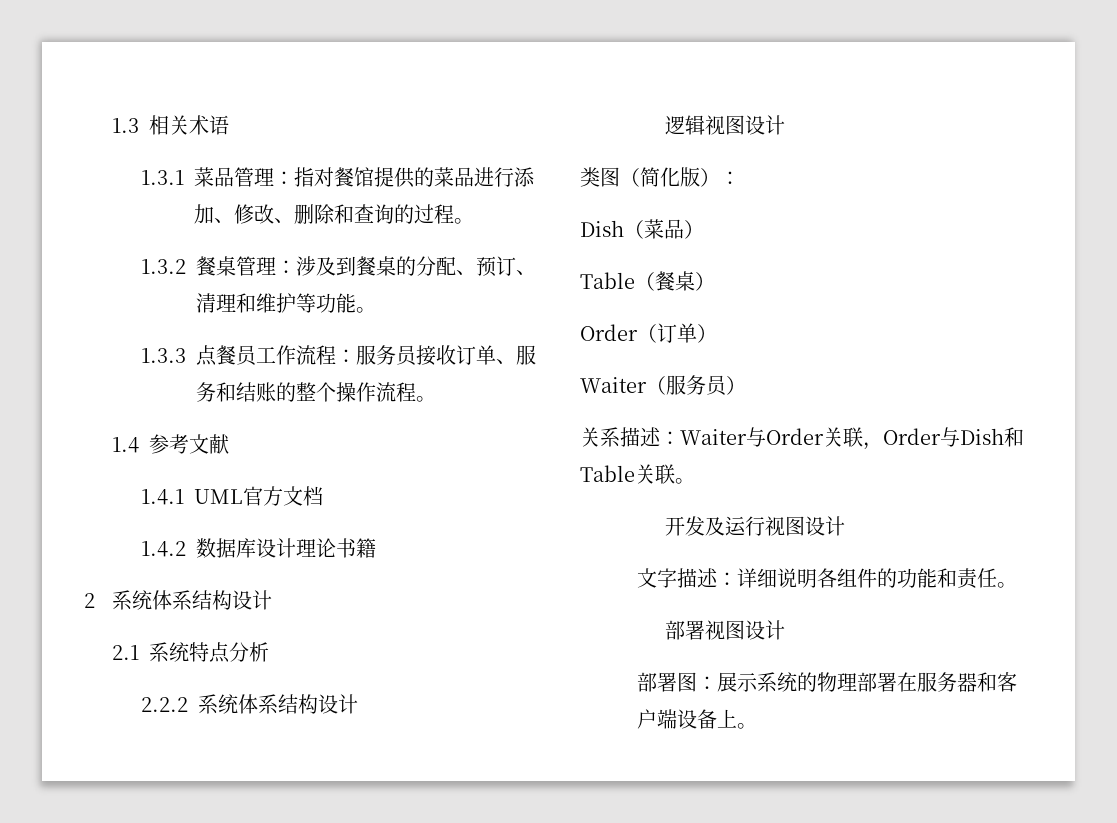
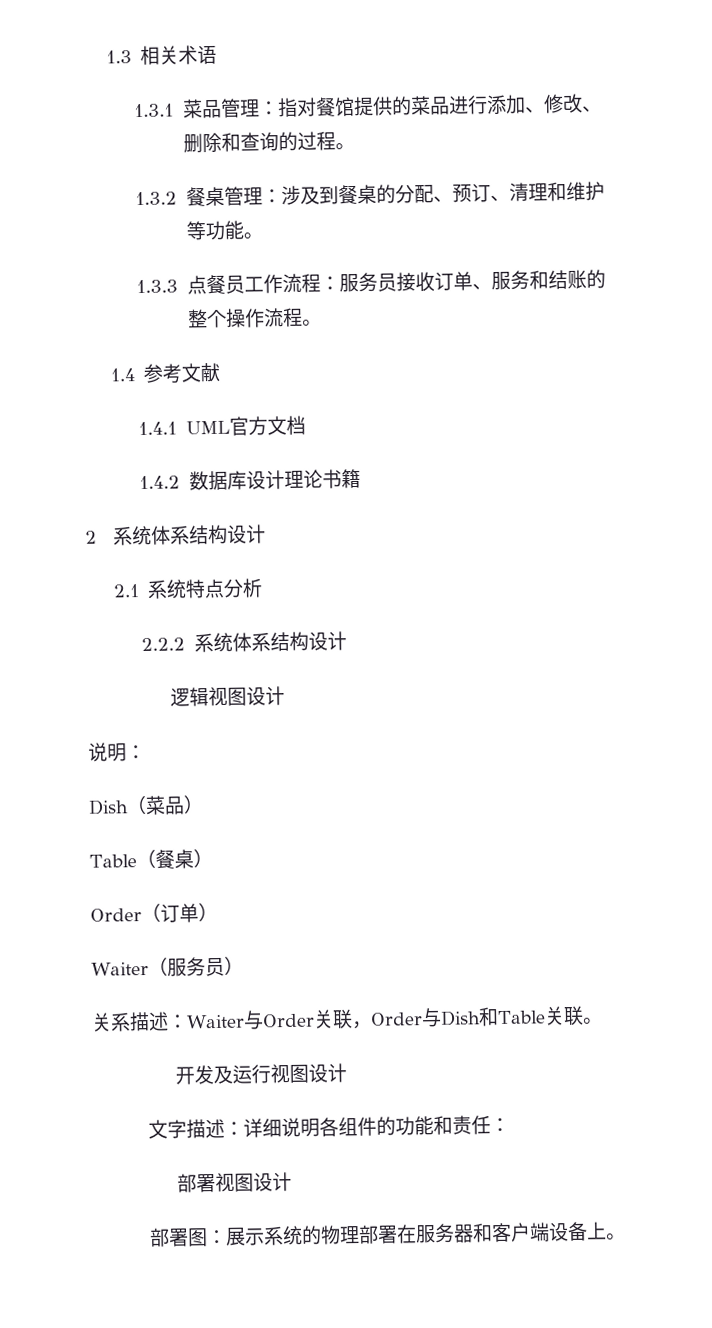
[580,167,720,187] 类图（简化版） -> [88,742,127,762] 说明
[996,582,1017,588] 。 -> [490,1117,511,1133] ：

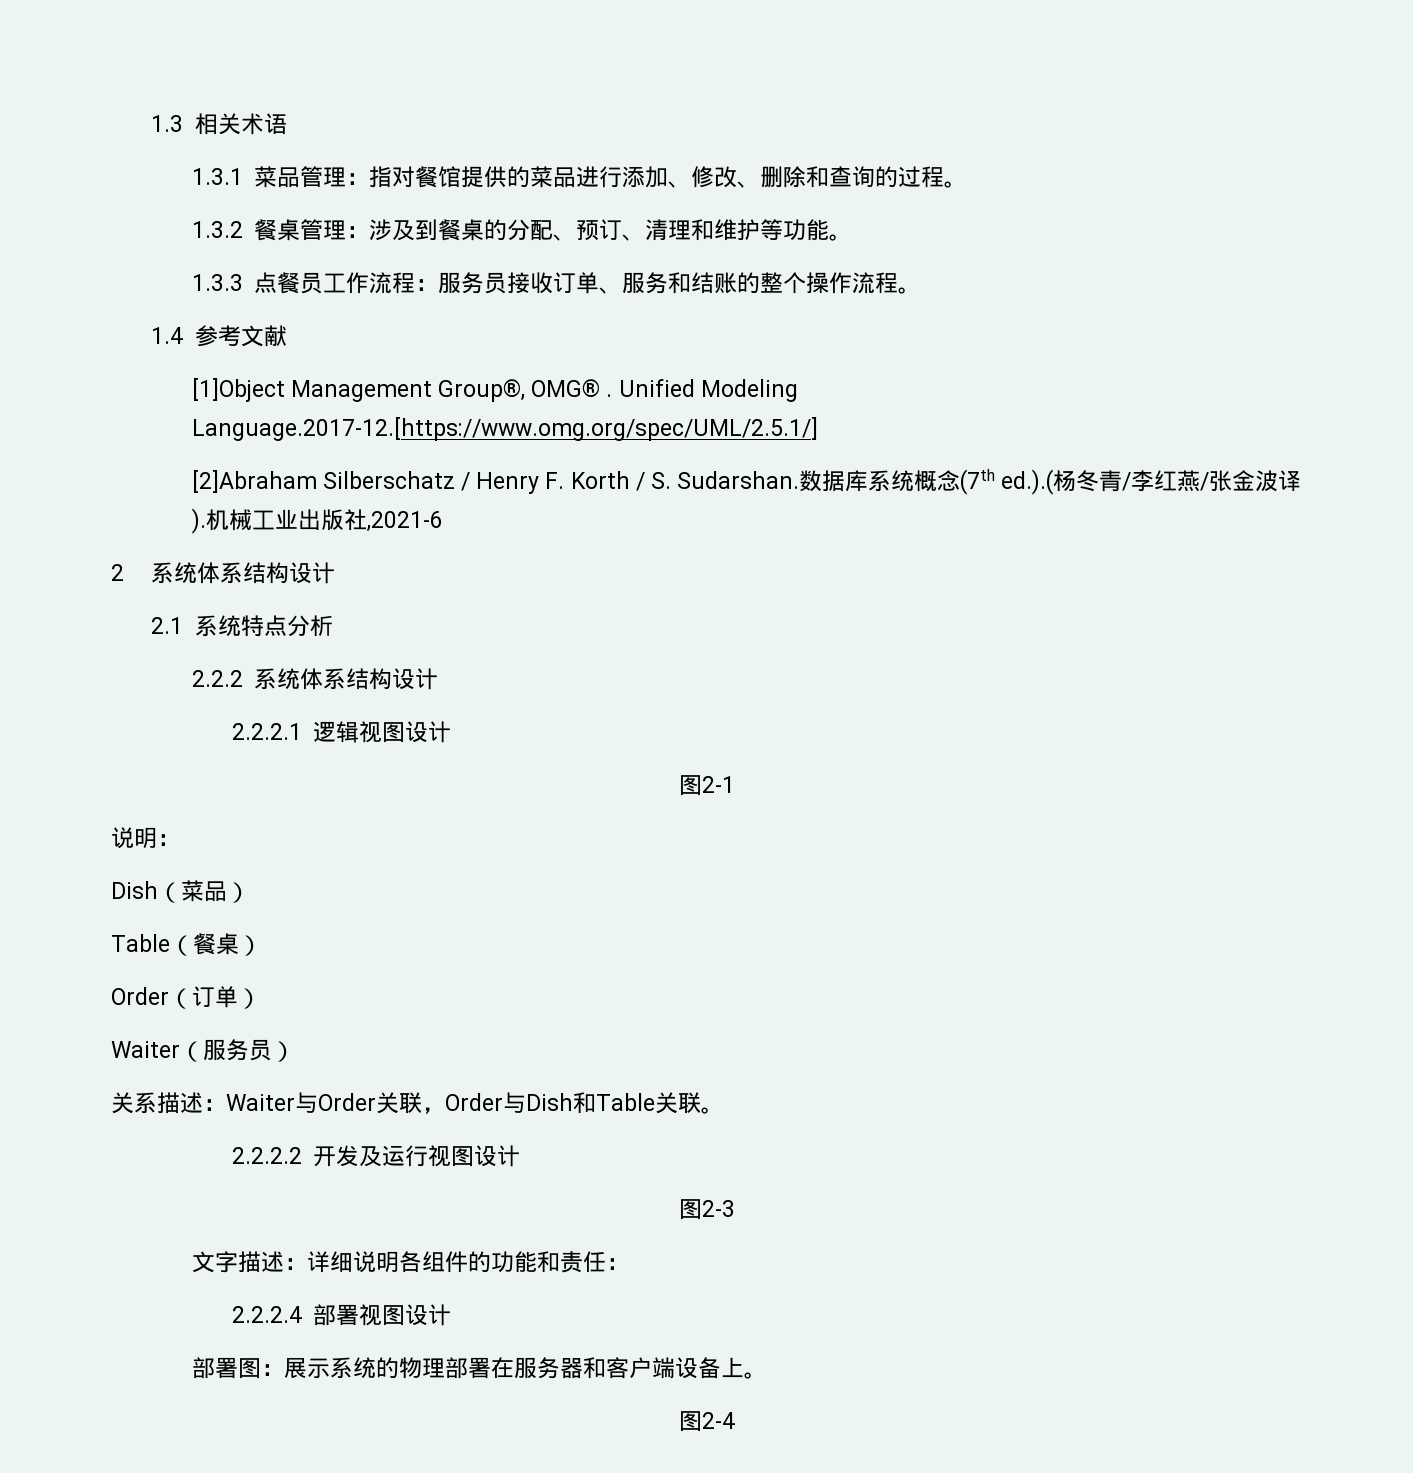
[138,415,306,436] [139,468,361,491] 1.4.1 UML官方文档 // 1.4.2数据库设计理论书籍 -> [191,378,798,402] [191,417,818,441] [191,469,1302,495] [191,508,443,534] [1]Object Management Group®, OMG® . Unified Modeling Language.2017-12.[https://www.omg.org/spec/UML/2.5.1/] // [2]Abraham Silberschatz / Henry F. Korth / S. Sudarshan.数据库系统概念(7th ed.).(杨冬青/李红燕/张金波译).机械工业出版社,2021-6
(347, 641) none -> [231,723,302,740] 2.2.2.1
(285, 696) none -> [678,775,735,796] // 图2-1
(603, 1020) none -> [231,1147,302,1164] 2.2.2.2
(347, 1073) none -> [678,1199,735,1220] // 图2-3
(511, 1125) none -> [231,1306,302,1323] 2.2.2.4
(627, 1236) none -> [678,1411,735,1432] // 图2-4

